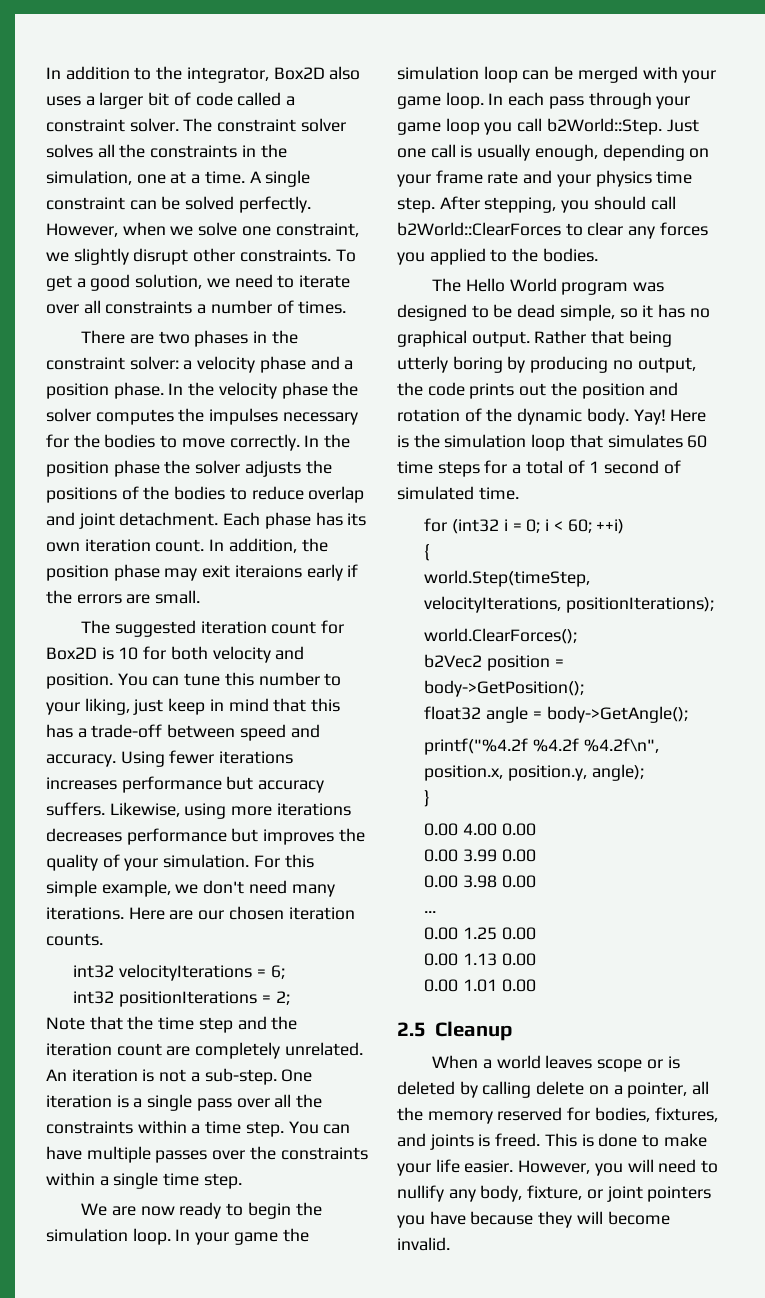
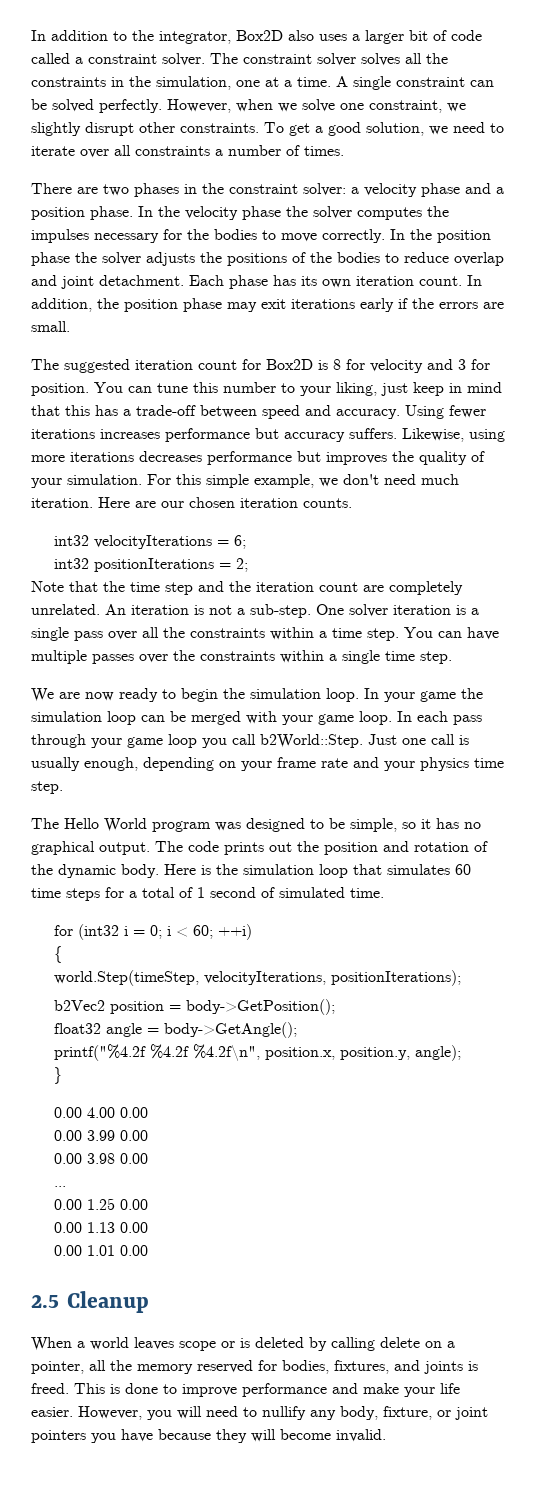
[234,565,302,578] iteraions -> [291,299,355,309] iterations
[118,646,305,663] 10 for both velocity and -> [333,359,490,373] 8 for velocity and 3 for
[291,884,335,897] [46,907,124,920] many iterations. -> [421,474,459,485] [31,498,93,508] much iteration.
(313, 1075) none -> [349,604,388,617] solver
[439,196,676,213] [397,222,708,239] [397,248,598,265] After stepping, you should call b2World::ClearForces to clear any forces you applied to the bodies. -> (63, 787) none
[517,304,556,318] dead -> (345, 823) none
[534,330,672,347] [397,356,696,373] [397,382,423,396] Rather that being utterly boring by producing no output, the -> [155,841,183,852] The
[633,409,666,425] Yay! -> (159, 871) none
[424,628,578,644] // world.ClearForces(); -> (461, 978) none
(660, 1140) none -> [182,1383,358,1397] improve performance and

